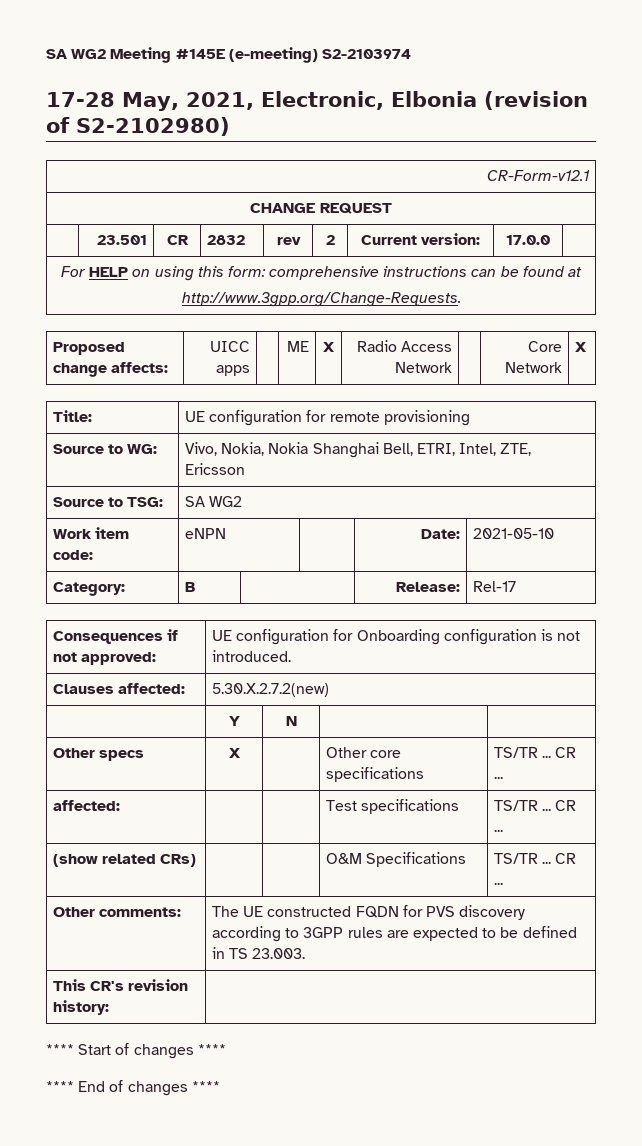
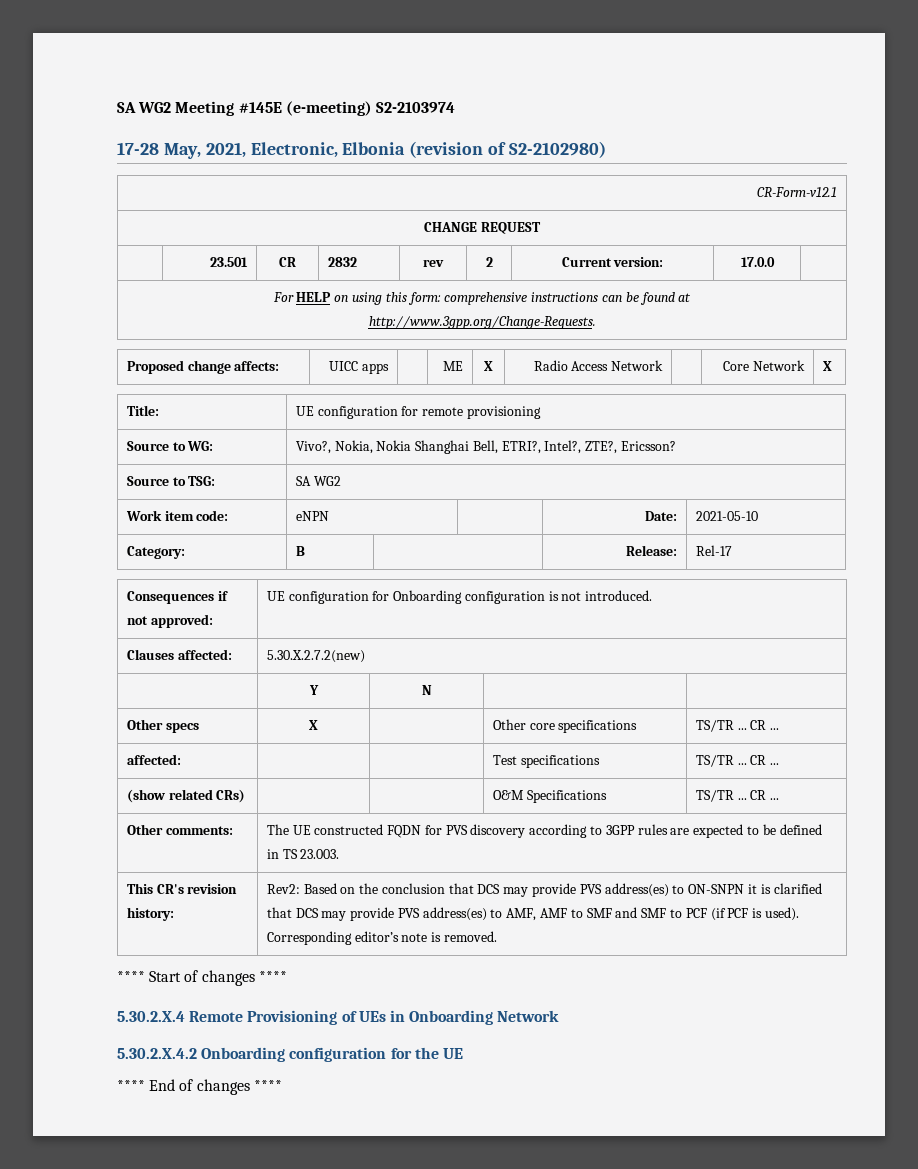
[185,442,218,456] Vivo, -> [295,441,331,454] Vivo?,
[417,443,532,456] [185,463,246,475] ETRI, Intel, ZTE, Ericsson -> [501,440,677,454] ETRI?, Intel?, ZTE?, Ericsson?
(110, 1007) none -> [266,883,822,897] [266,907,799,921] [266,931,497,945] Rev2: Based on the conclusion that DCS may provide PVS address(es) to ON-SNPN it is clarified that DCS may provide PVS address(es) to AMF, AMF to SMF and SMF to PCF (if PCF is used). Corresponding editor’s note is removed.
(226, 1049) none -> [117,1010,560,1025] [117,1047,463,1062] // 5.30.2.X.4 Remote Provisioning of UEs in Onboarding Network // 5.30.2.X.4.2 Onboarding configuration for the UE

